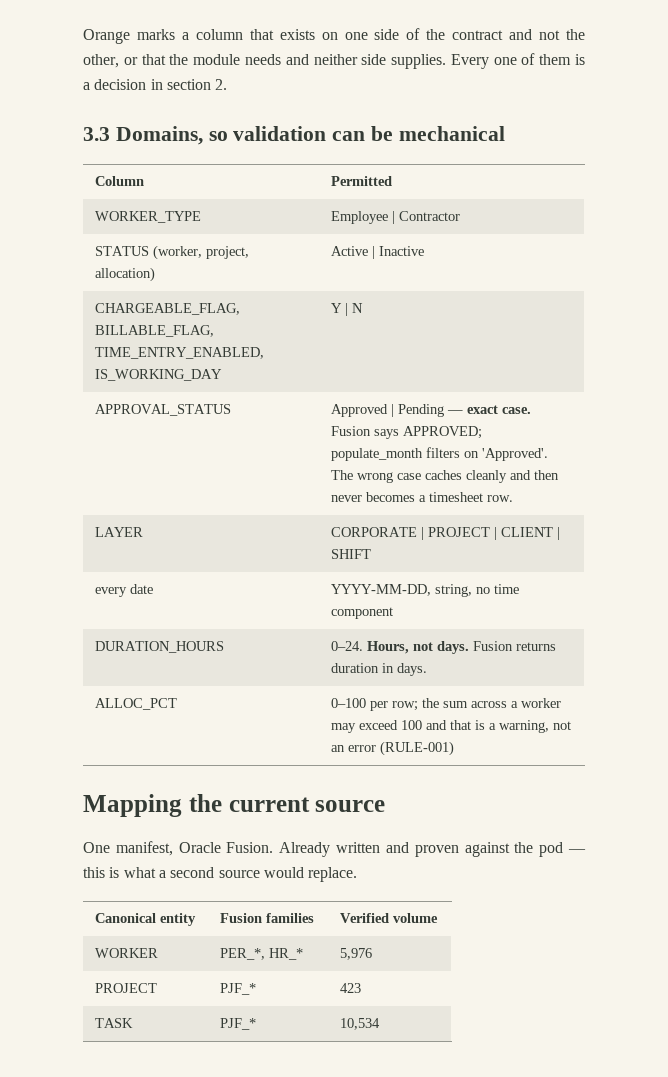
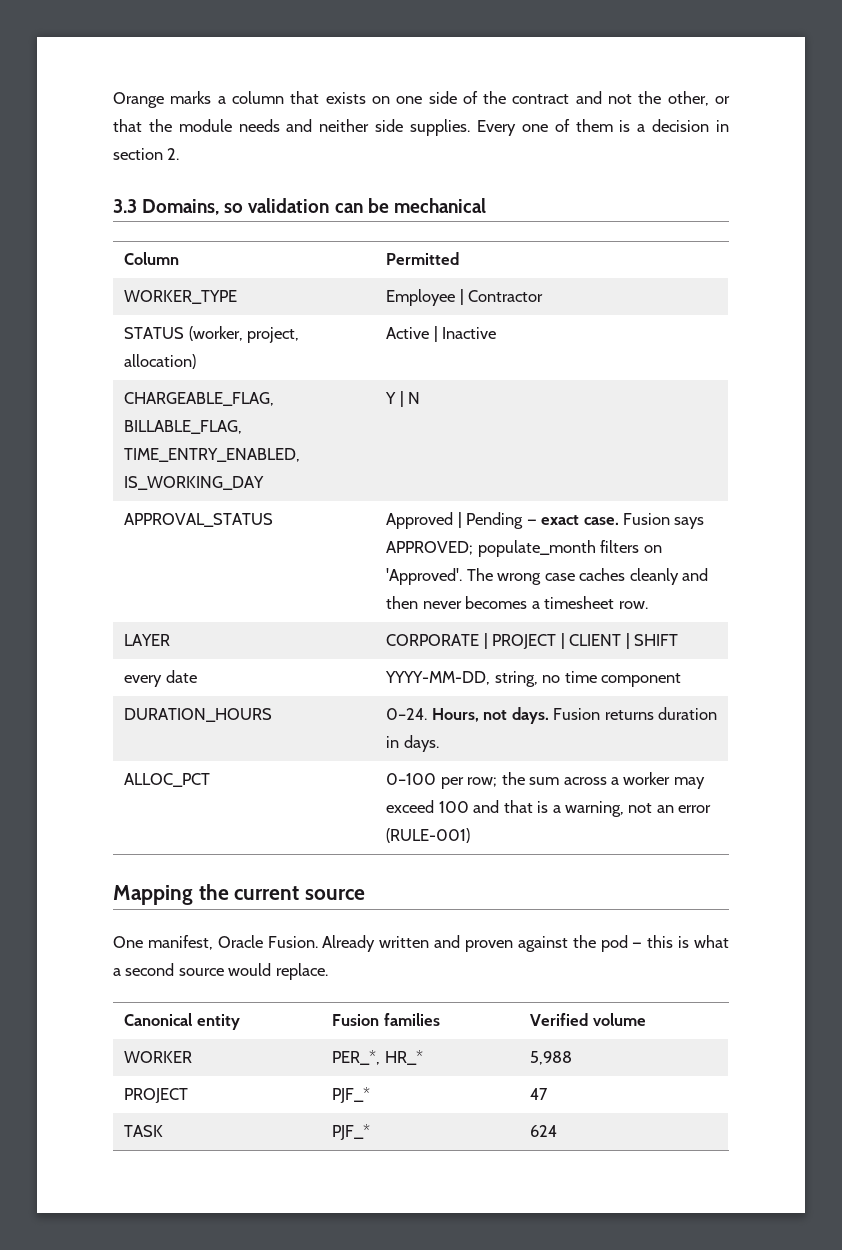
[339,948,372,960] 5,976 -> [530,1051,573,1065] 5,988
[339,983,361,993] 423 -> [530,1088,549,1100] 47
[339,1018,380,1030] 10,534 -> [530,1125,558,1137] 624

